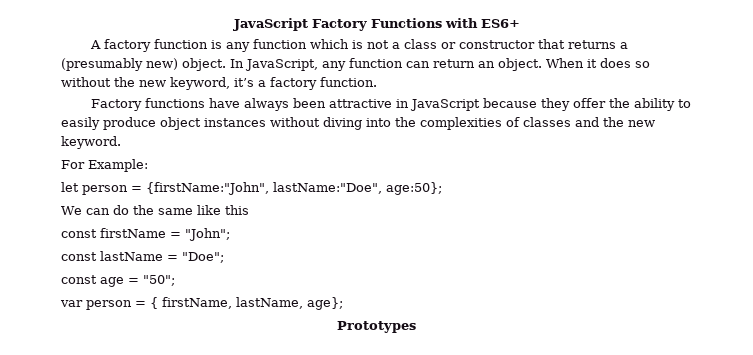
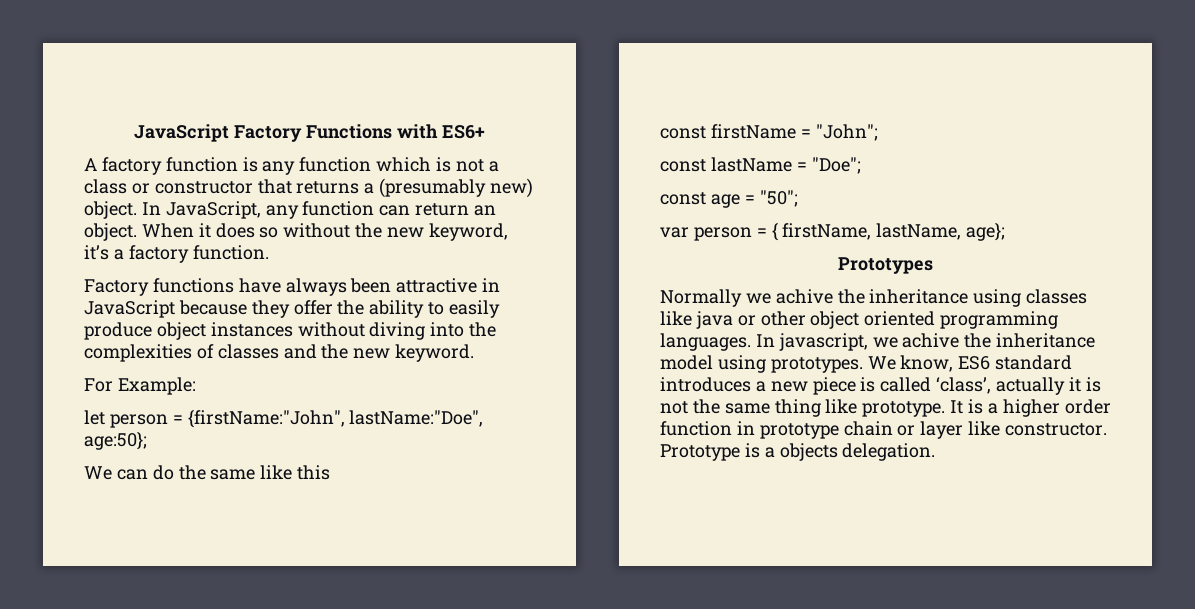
(416, 327) none -> [660,289,1088,307] [660,311,1059,329] [660,333,1096,351] [660,355,1073,373] [660,377,1101,395] [660,399,1111,417] [660,421,1108,439] [660,443,936,461] // Normally we achive the inheritance using classes like java or other object oriented programming languages. In javascript, we achive the inheritance model using prototypes. We know, ES6 standard introduces a new piece is called ‘class’, actually it is not the same thing like prototype. It is a higher order function in prototype chain or layer like constructor. Prototype is a objects delegation.

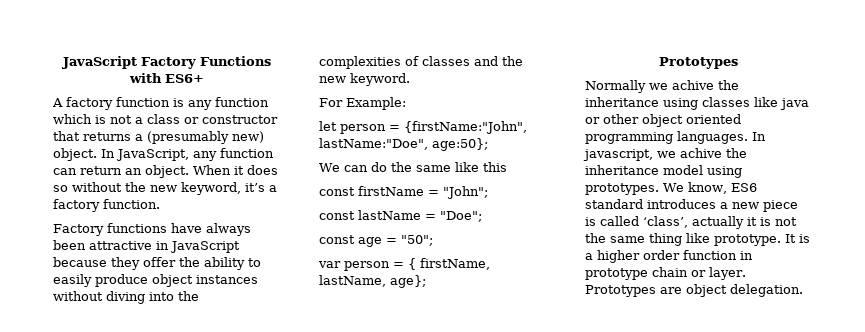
[920,421,1108,439] [660,443,838,461] layer like constructor. Prototype is a objects -> [709,267,746,280] [585,284,727,297] layer. Prototypes are object

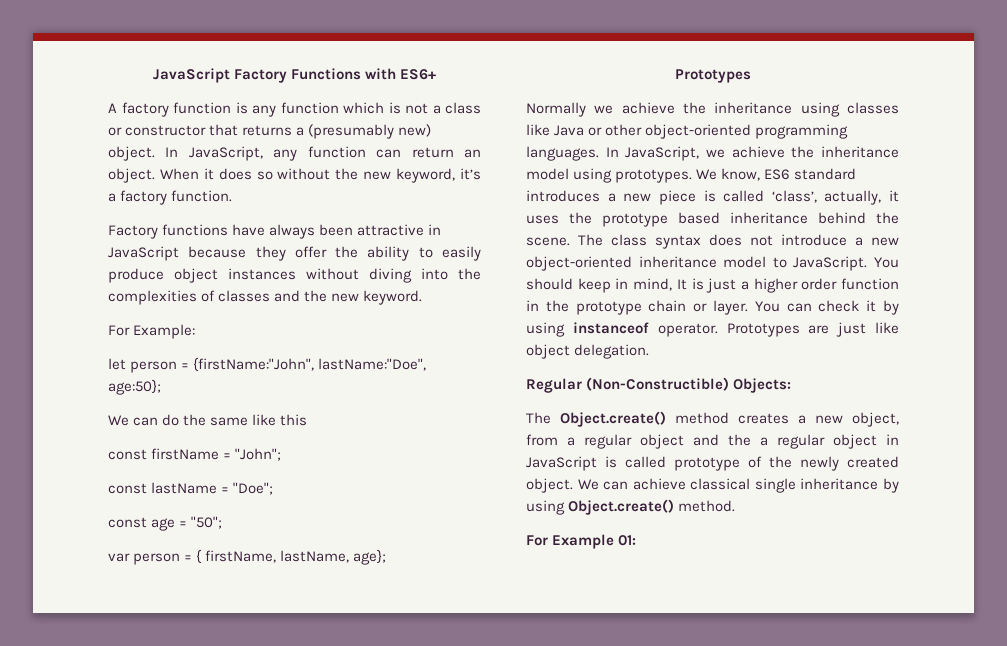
[672,80,714,90] achive -> [621,102,675,114] achieve
[780,98,809,110] java -> [554,125,585,136] Java
[642,114,741,127] object oriented -> [645,124,752,139] object-oriented
[583,148,722,161] javascript, we achive -> [625,146,785,161] JavaScript, we achieve
[692,216,797,229] [585,233,781,246] actually it is not the same thing like prototype. -> [824,190,899,205] [526,212,899,227] [526,234,899,249] [526,256,899,271] [526,278,673,293] actually, it uses the prototype based inheritance behind the scene. The class syntax does not introduce a new object-oriented inheritance model to JavaScript. You should keep in mind,
(810, 238) none -> [706,278,737,293] just
(753, 255) none -> [545,300,569,312] the
[585,284,803,297] Prototypes are object delegation. -> [754,300,899,315] [526,322,899,337] [526,344,650,359] [526,377,792,393] [526,411,899,427] [526,434,899,449] [526,456,899,471] [526,478,899,493] [526,499,736,515] [526,534,637,549] You can check it by using instanceof operator. Prototypes are just like object delegation. // Regular (Non-Constructible) Objects: // The Object.create() method creates a new object, from a regular object and the a regular object in JavaScript is called prototype of the newly created object. We can achieve classical single inheritance by using Object.create() method. // For Example 01:

